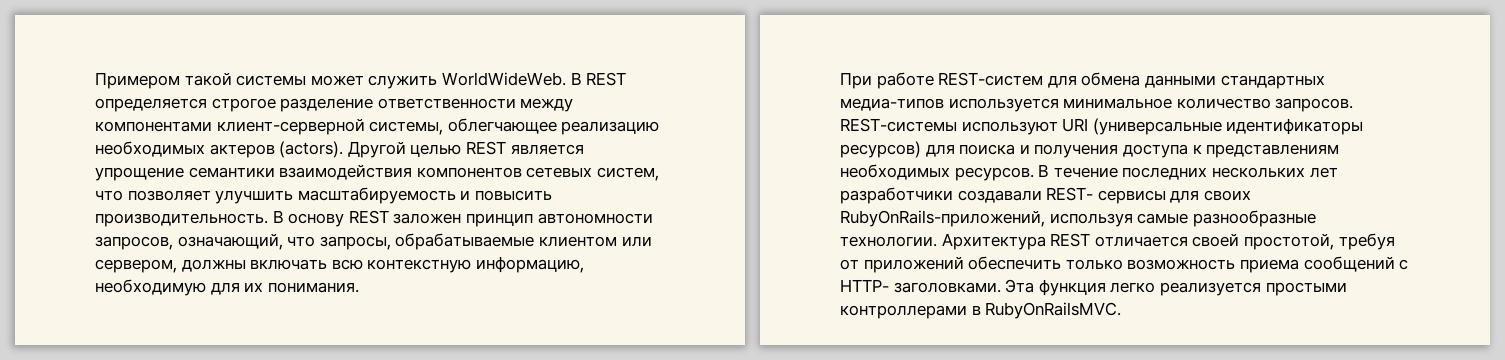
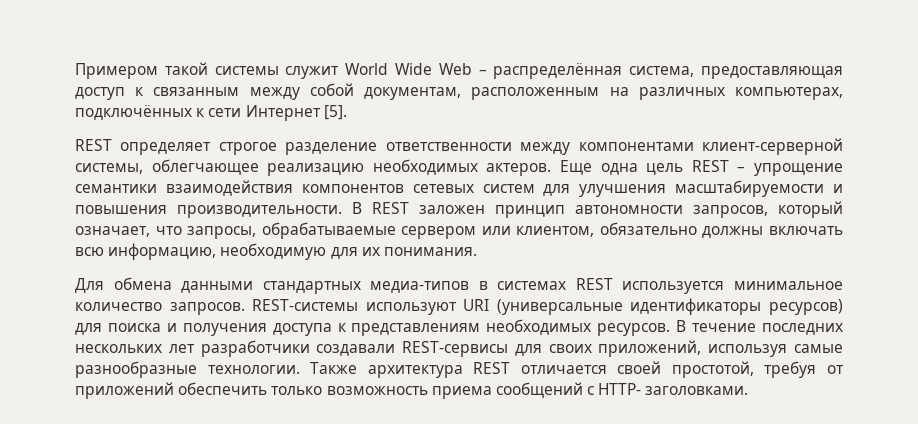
[310,72,627,89] [95,98,207,112] может служить WorldWideWeb. В REST определяется -> [285,63,843,79] [75,83,843,100] [75,105,347,121] [75,139,212,155] служит World Wide Web – распределённая система, предоставляющая доступ к связанным между собой документам, расположенным на различных компьютерах, подключённых к сети Интернет [5]. // REST определяет
[209,141,584,158] актеров (actors). Другой целью REST является -> [486,160,746,176] актеров. Еще одна цель REST –
[596,167,659,181] [95,187,552,204] [95,210,345,227] систем, что позволяет улучшить масштабируемость и повысить производительность. В основу -> [482,180,843,197] [75,202,362,218] систем для улучшения масштабируемости и повышения производительности. В
[177,233,283,250] означающий, -> [778,201,843,218] [75,226,150,237] который означает,
[538,236,652,247] [95,259,177,273] клиентом или сервером, -> [401,222,697,239] сервером или клиентом, обязательно
[367,259,472,273] контекстную -> (104, 251) none
[840,72,1077,89] При работе REST-систем для -> [75,278,104,293] Для
(944, 104) none -> [478,278,613,290] в системах REST
[1046,187,1166,204] REST- сервисы -> [402,341,509,357] REST-сервисы
[840,210,1045,227] RubyOnRails-приложений, -> [598,340,702,357] приложений,
[941,233,1046,250] Архитектура -> [310,362,463,378] Также архитектура
[1005,279,1347,296] [840,302,1122,319] Эта функция легко реализуется простыми контроллерами в RubyOnRailsMVC. -> (749, 390) none

